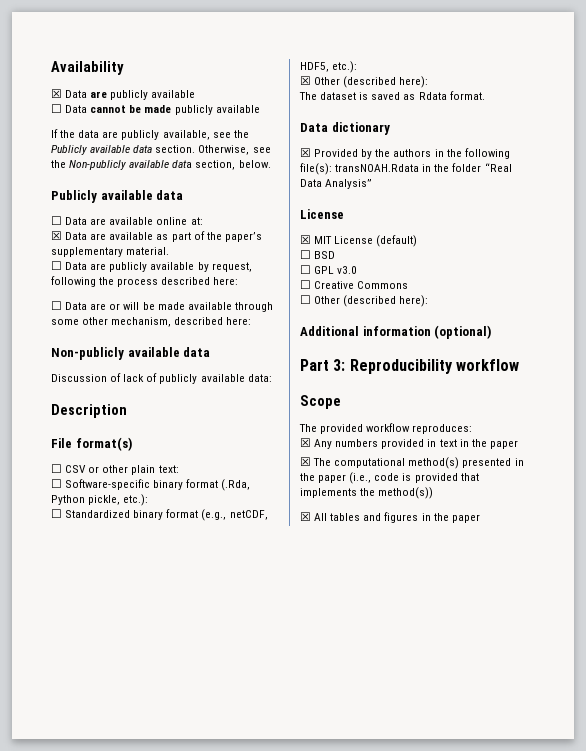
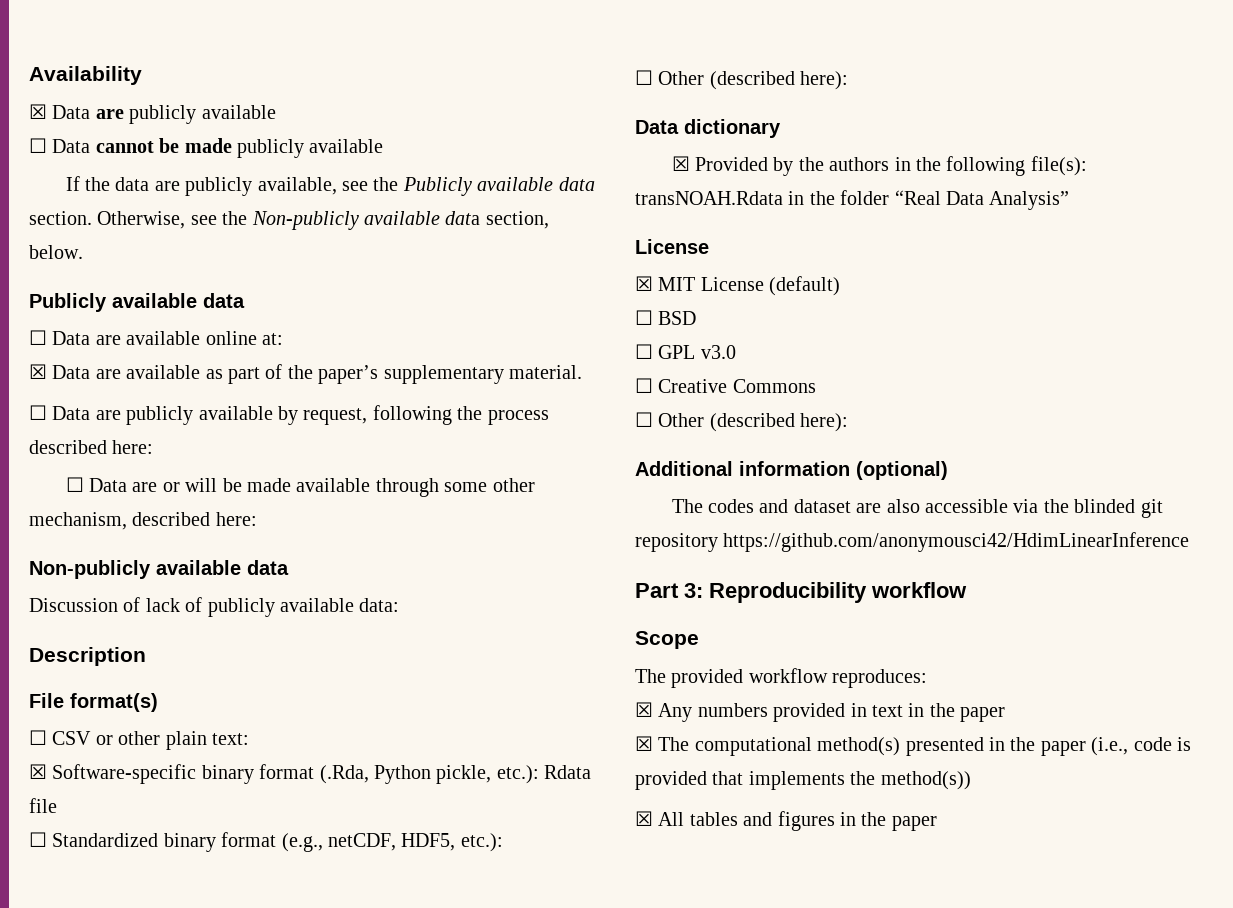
[51,479,62,488] ☐ -> [29,764,47,779] ☒
(149, 500) none -> [544,765,592,779] [29,798,57,813] Rdata file
[300,76,429,88] [299,91,485,100] ☒ Other (described here): // The dataset is saved as Rdata format. -> [635,70,849,90] ☐ Other (described here):
(492, 332) none -> [671,499,1163,518] [635,532,1190,552] // The codes and dataset are also accessible via the blinded git repository https://github.com/anonymousci42/HdimLinearInference

